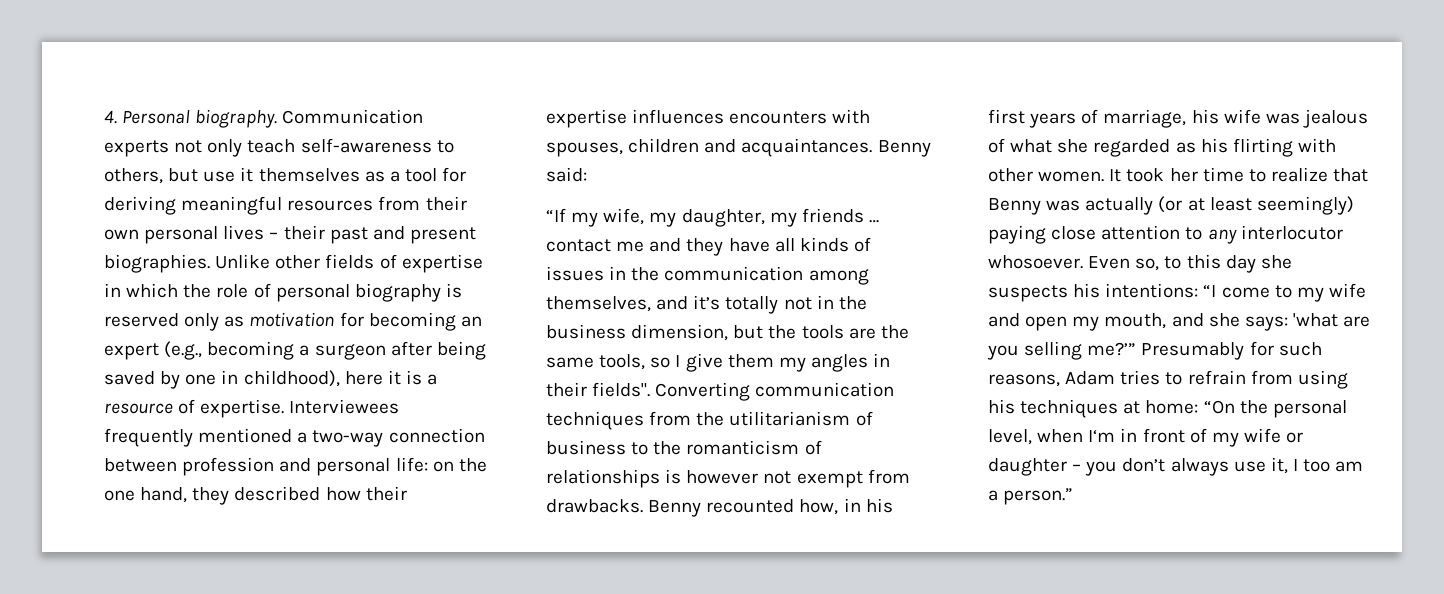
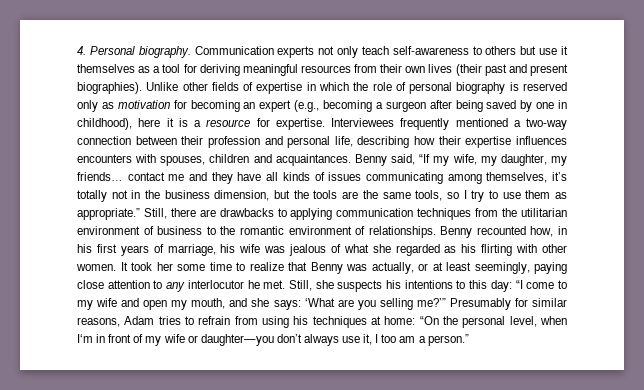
[104,168,163,184] others, -> [485,46,517,55] others
[144,225,325,244] personal lives – their -> [428,64,482,76] lives (their
[104,254,210,273] biographies. -> [77,82,142,94] biographies).
[178,399,196,414] of -> [256,118,270,127] for
(177, 465) none -> [181,136,204,145] their
[395,457,487,472] [104,486,321,505] life: on the one hand, they described -> [334,136,410,148] life, describing
[546,167,587,182] said: // -> [391,154,416,165] said,
[801,208,879,223] friends … -> [77,172,123,181] friends…
[609,266,804,281] in the communication -> [365,172,443,184] communicating
[656,296,689,310] and -> (548, 177) none
[685,353,891,372] [546,382,751,401] give them my angles in their fields". Converting -> [471,190,567,202] [77,208,333,220] try to use them as appropriate.” Still, there are drawbacks to applying
[729,411,851,426] utilitarianism -> [521,208,568,217] [77,226,140,235] utilitarian environment
[686,440,822,455] [546,469,910,488] [546,499,643,513] romanticism of relationships is however not exempt from drawbacks. -> [239,226,436,238] romantic environment of relationships.
(1198, 175) none -> [177,264,205,271] some
[1085,196,1183,215] actually (or -> [371,262,428,274] actually, or
[1256,196,1354,215] seemingly) -> [474,262,530,274] seemingly,
[988,254,1292,273] [988,283,1199,302] whosoever. Even so, to this day she suspects his intentions: -> [247,280,512,292] he met. Still, she suspects his intentions to this day:
[1292,313,1338,327] 'what -> [304,298,335,307] ‘What
[1278,342,1322,356] such -> [532,298,567,307] similar
[988,458,1118,476] daughter – you -> [200,334,274,346] daughter—you

